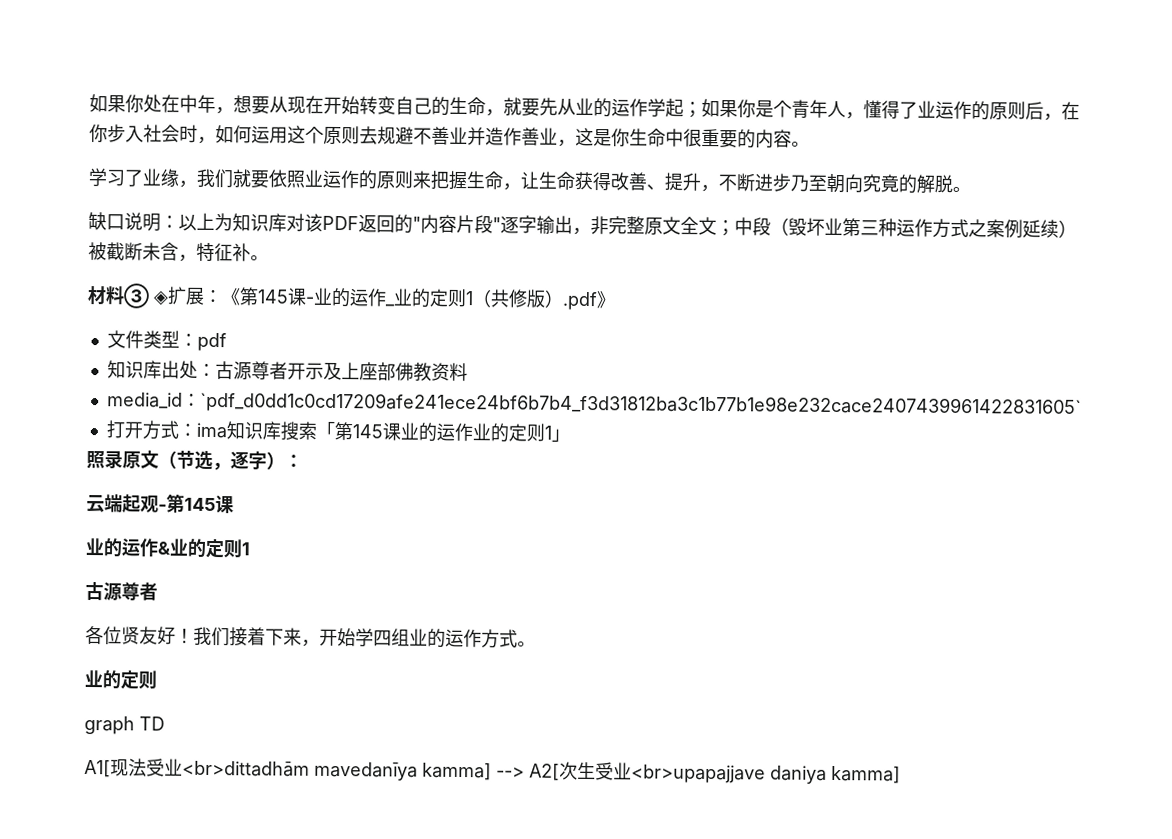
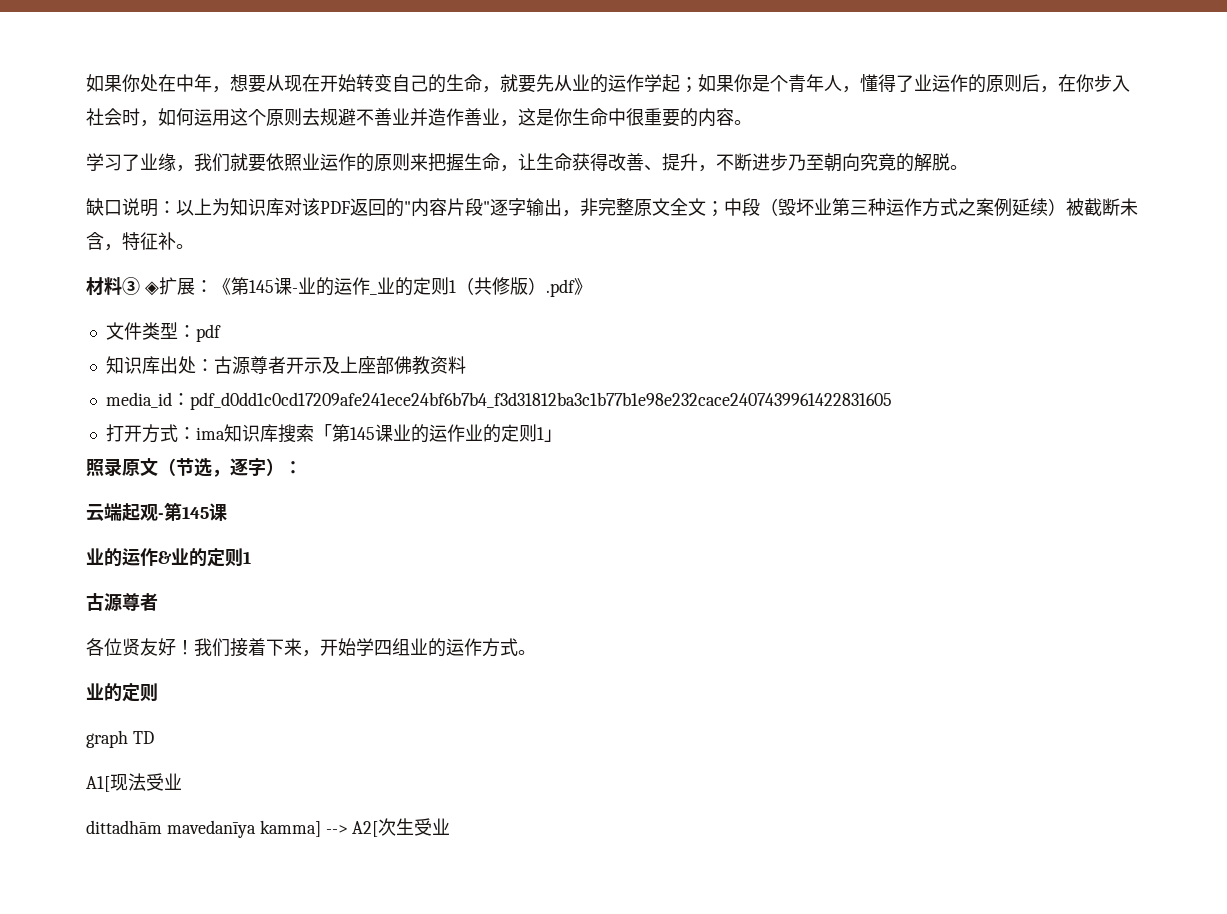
[199,391,1082,418] `pdf_d0dd1c0cd17209afe241ece24bf6b7b4_f3d31812ba3c1b77b1e98e232cace2407439961422831605` -> [189,392,892,410] pdf_d0dd1c0cd17209afe241ece24bf6b7b4_f3d31812ba3c1b77b1e98e232cace2407439961422831605
[182,760,310,777] <br>dittadhām -> [86,820,162,834] // dittadhām
[631,764,901,784] <br>upapajjave daniya kamma] -> (451, 826) none

